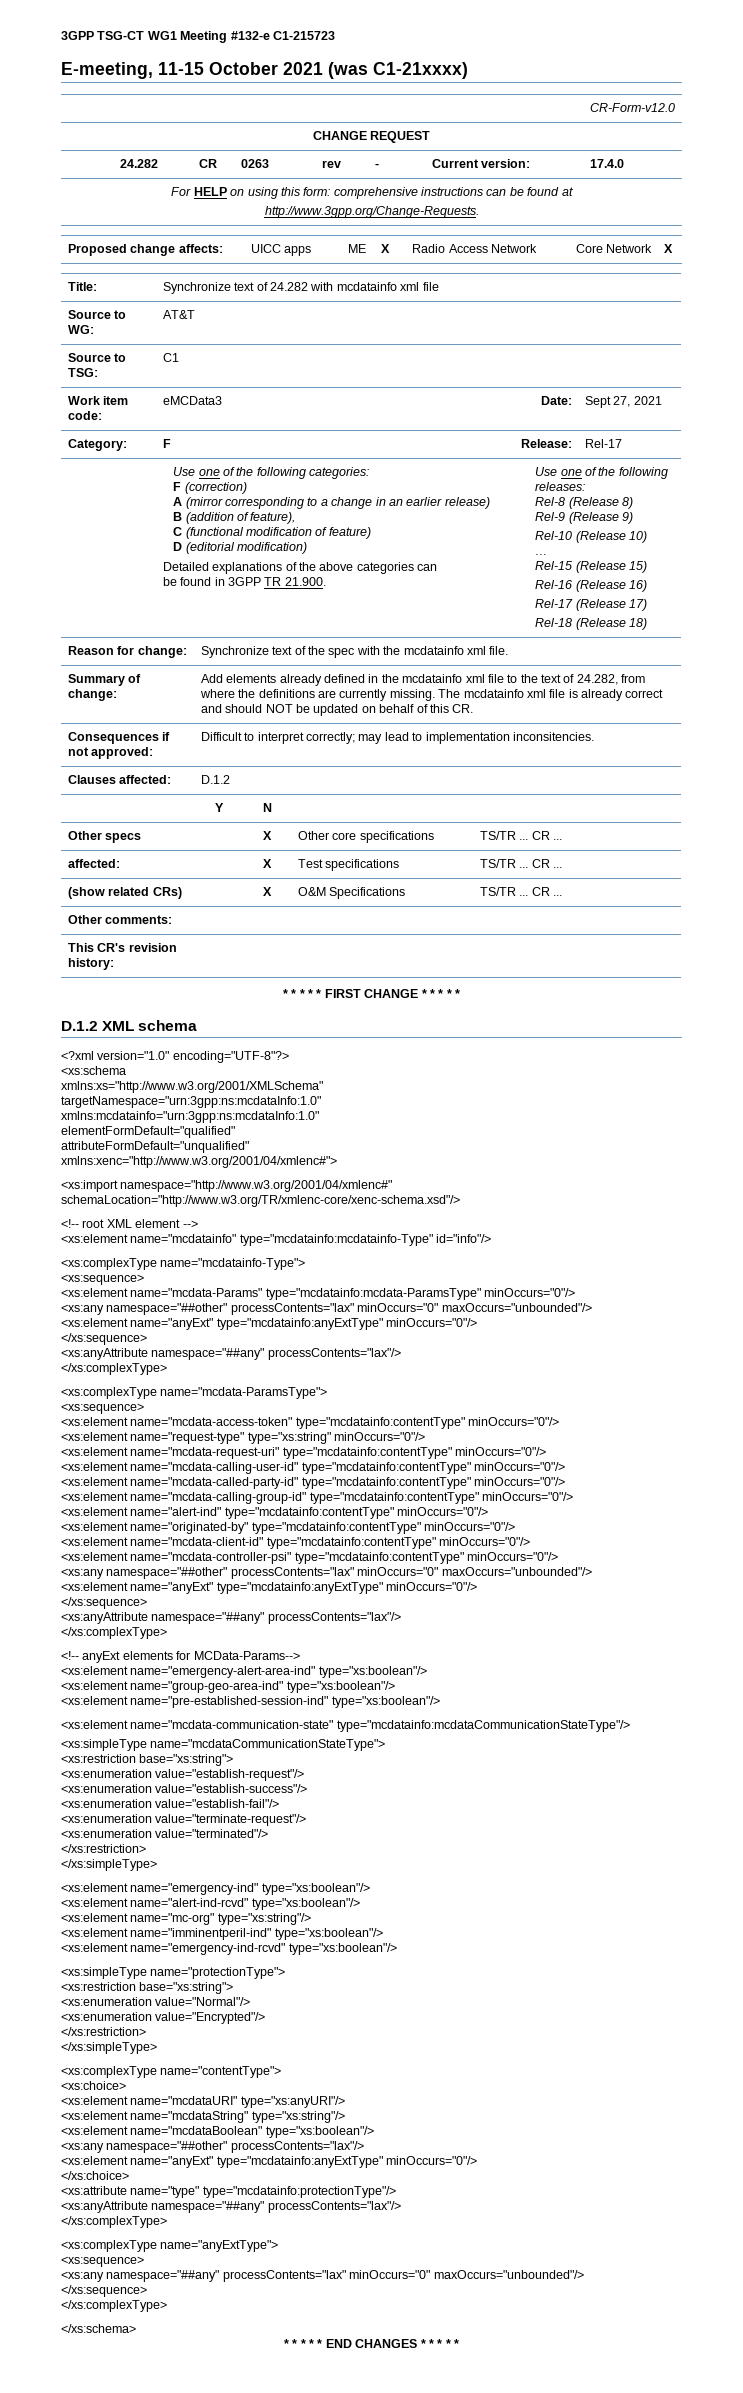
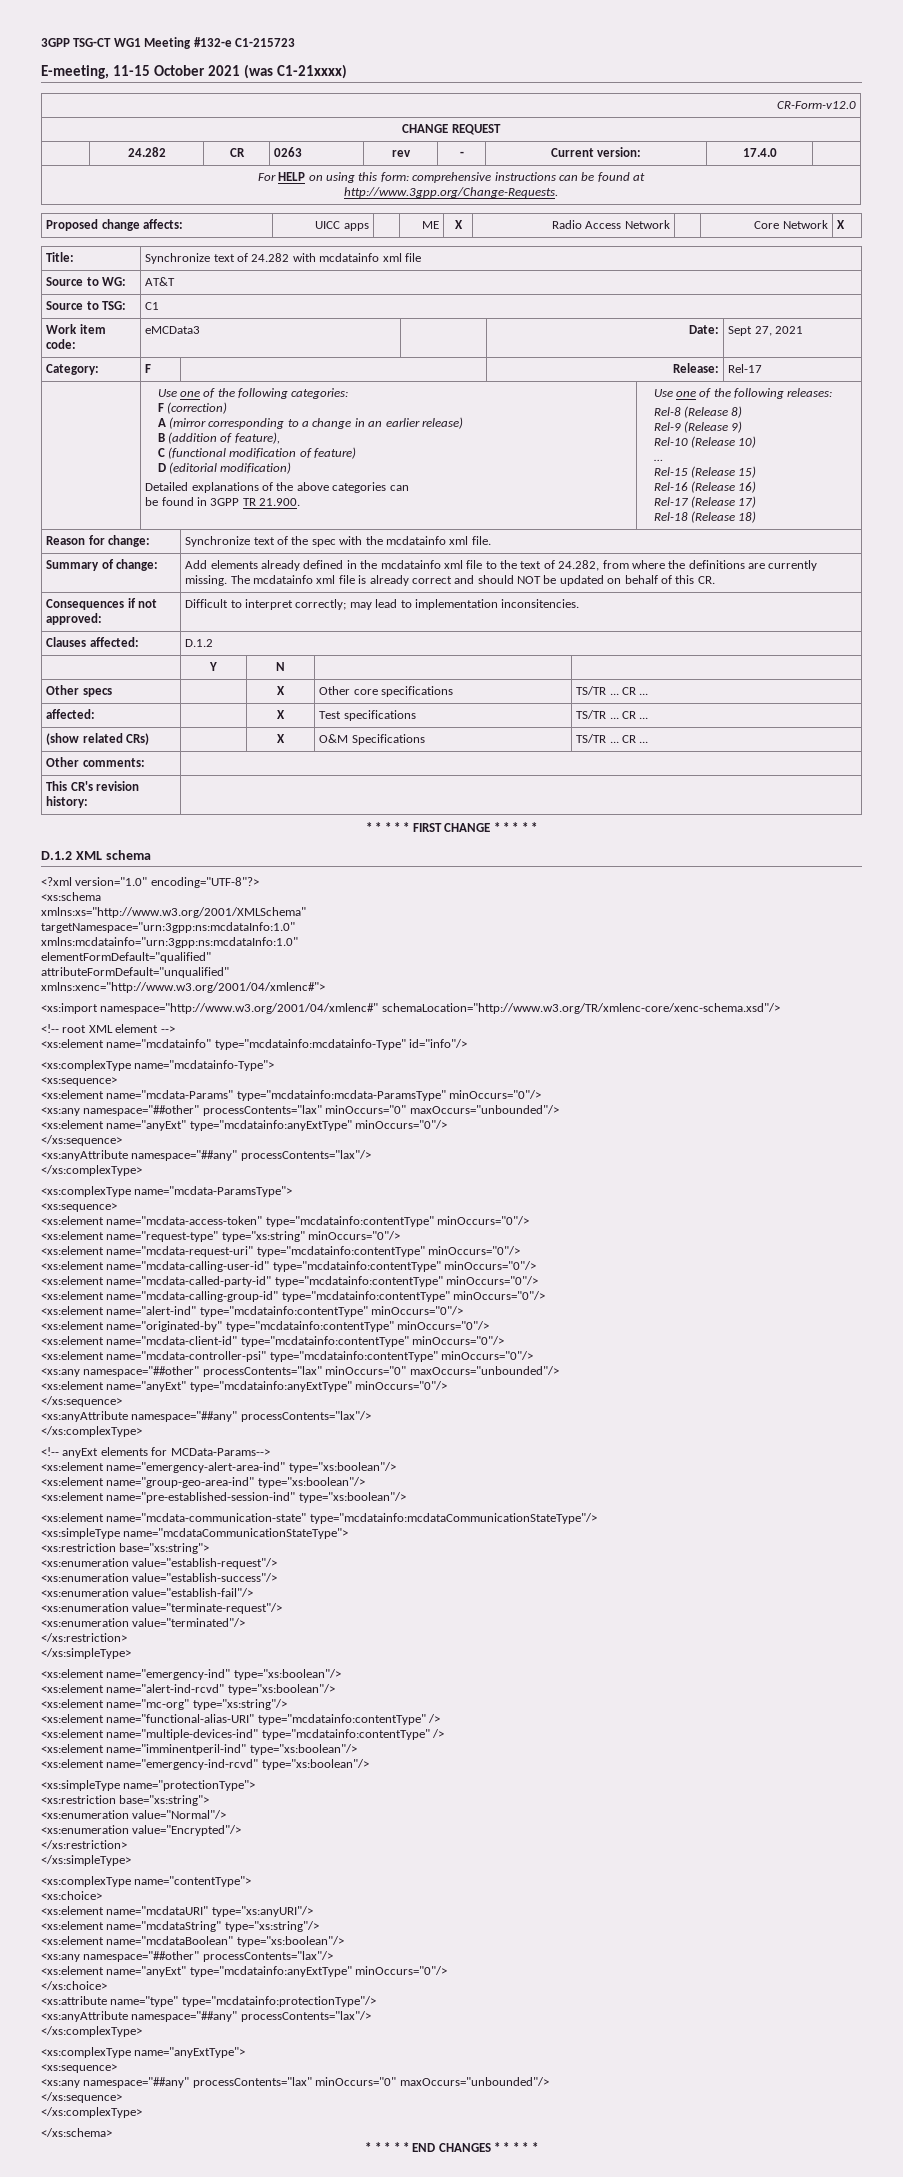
(311, 1919) none -> [41,1714,441,1725] [41,1729,445,1740] // <xs:element name="functional-alias-URI" type="mcdatainfo:contentType" /> // <xs:element name="multiple-devices-ind" type="mcdatainfo:contentType" />

